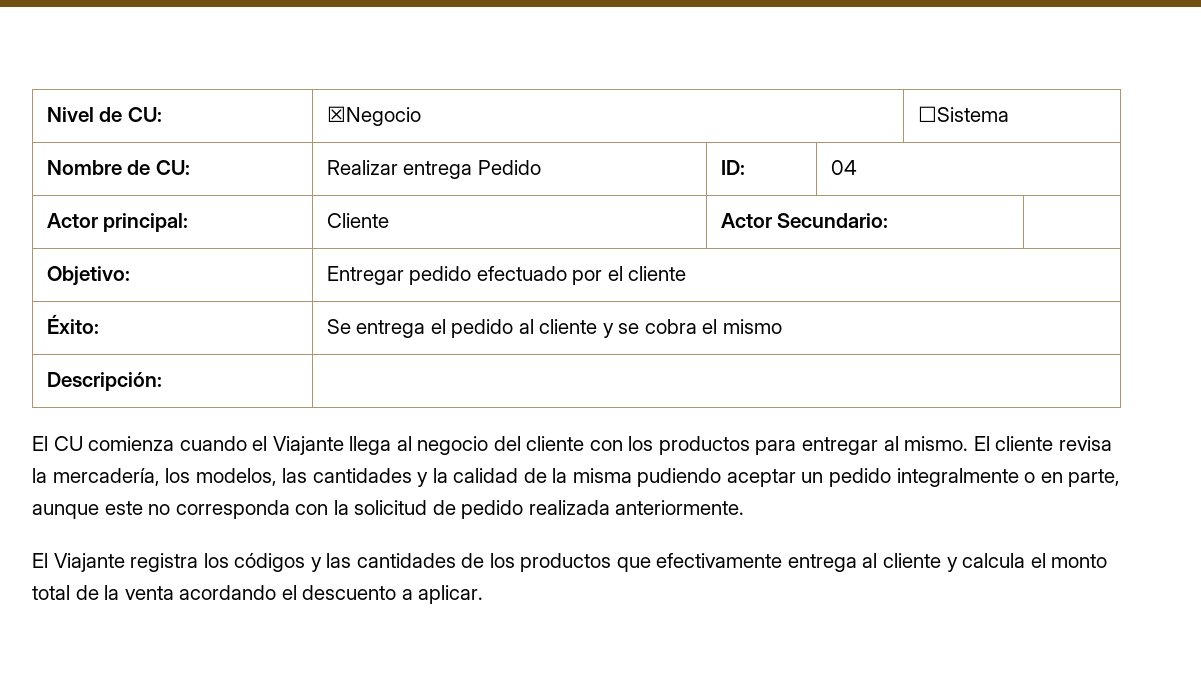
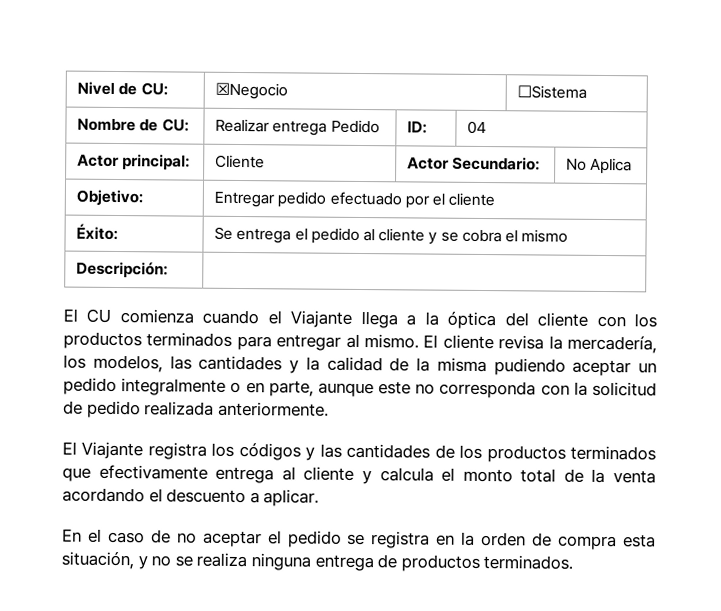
(889, 220) none -> [566,157,633,175] No Aplica
[396,436,489,455] al negocio -> [406,311,497,330] a la óptica
(750, 445) none -> [146,332,233,347] terminados
(612, 562) none -> [569,445,656,461] terminados
(484, 594) none -> [62,528,656,551] [61,551,574,572] // En el caso de no aceptar el pedido se registra en la orden de compra esta situación, y no se realiza ninguna entrega de productos terminados.

